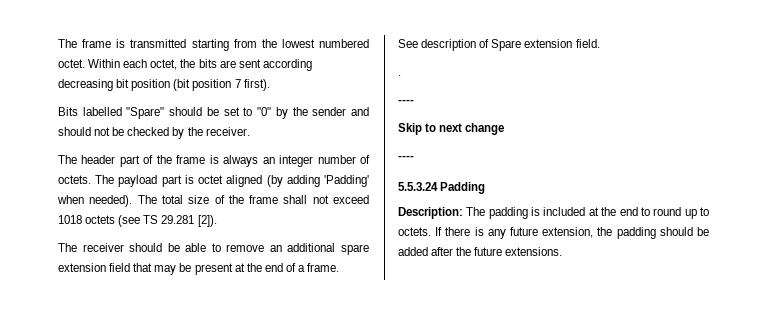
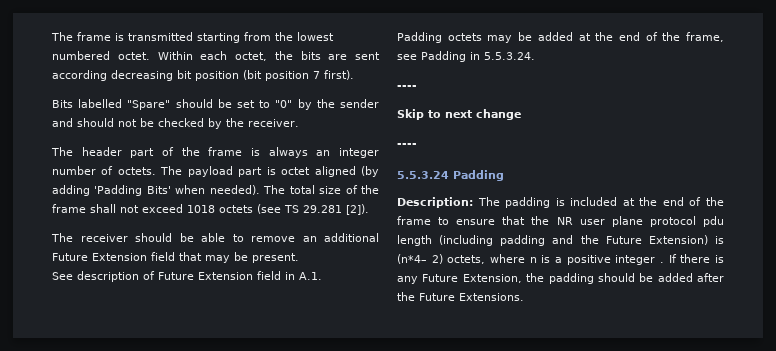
[324,175,370,187] 'Padding' -> [94,185,171,196] 'Padding Bits'
[340,244,369,255] [58,263,106,272] spare extension -> [52,253,147,261] Future Extension
[194,263,340,275] [398,39,600,51] [398,75,401,76] present at the end of a frame. // See description of Spare extension field. // . -> [252,253,299,263] [52,271,322,282] [397,32,724,43] [397,51,535,62] present. // See description of Future Extension field in A.1. // Padding octets may be added at the end of the frame, see Padding in 5.5.3.24.
[640,207,710,219] [398,227,431,236] to round up to octets. -> [689,197,724,206] [397,216,724,227] [397,235,724,246] [397,254,664,265] of the frame to ensure that the NR user plane protocol pdu length (including padding and the Future Extension) is (n*4– 2) octets, where n is a positive integer .
[510,227,594,238] future extension, -> [422,274,522,283] Future Extension,
[474,247,563,256] future extensions. -> [419,293,524,301] Future Extensions.

